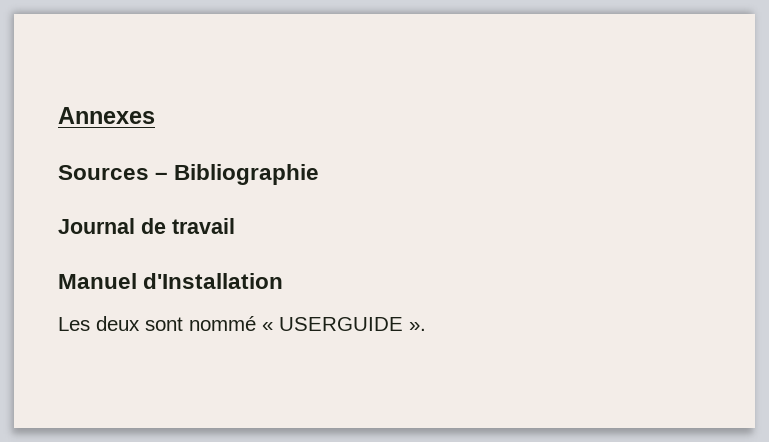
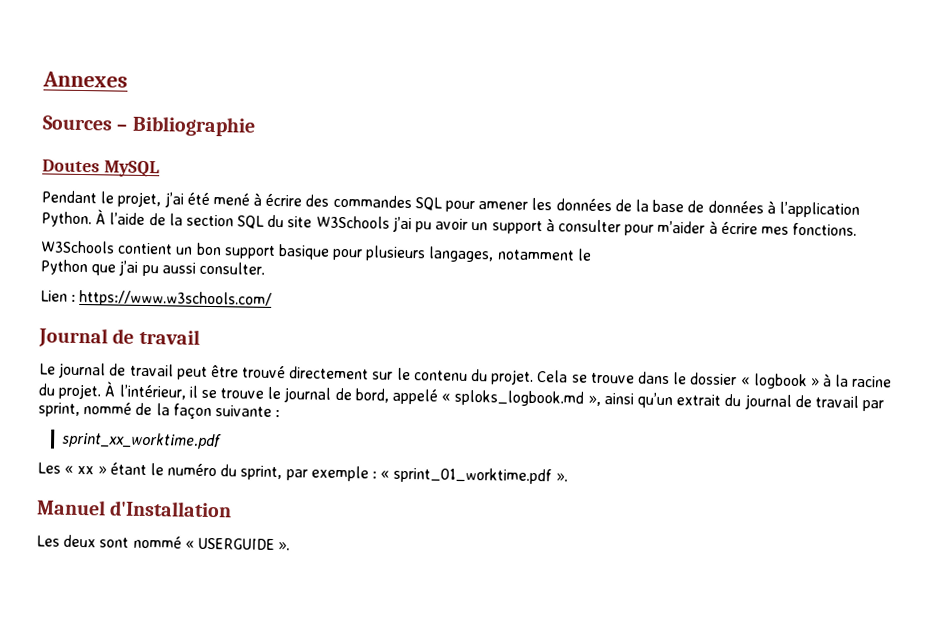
[58,218,235,234] Journal de travail -> [42,159,160,178] [41,190,860,218] [41,209,858,236] [40,240,592,263] [40,259,265,277] [40,289,273,308] [38,327,200,348] [39,362,893,390] [38,381,885,412] [38,402,281,421] [61,431,223,450] [37,462,568,485] Doutes MySQL // Pendant le projet, j’ai été mené à écrire des commandes SQL pour amener les données de la base de données à l’application Python. À l’aide de la section SQL du site W3Schools j’ai pu avoir un support à consulter pour m’aider à écrire mes fonctions. // W3Schools contient un bon support basique pour plusieurs langages, notamment le // Python que j’ai pu aussi consulter. // Lien : https://www.w3schools.com/ // Journal de travail // Le journal de travail peut être trouvé directement sur le contenu du projet. Cela se trouve dans le dossier « logbook » à la racine du projet. À l’intérieur, il se trouve le journal de bord, appelé « sploks_logbook.md », ainsi qu’un extrait du journal de travail par sprint, nommé de la façon suivante : // sprint_xx_worktime.pdf // Les « xx » étant le numéro du sprint, par exemple : « sprint_01_worktime.pdf ».

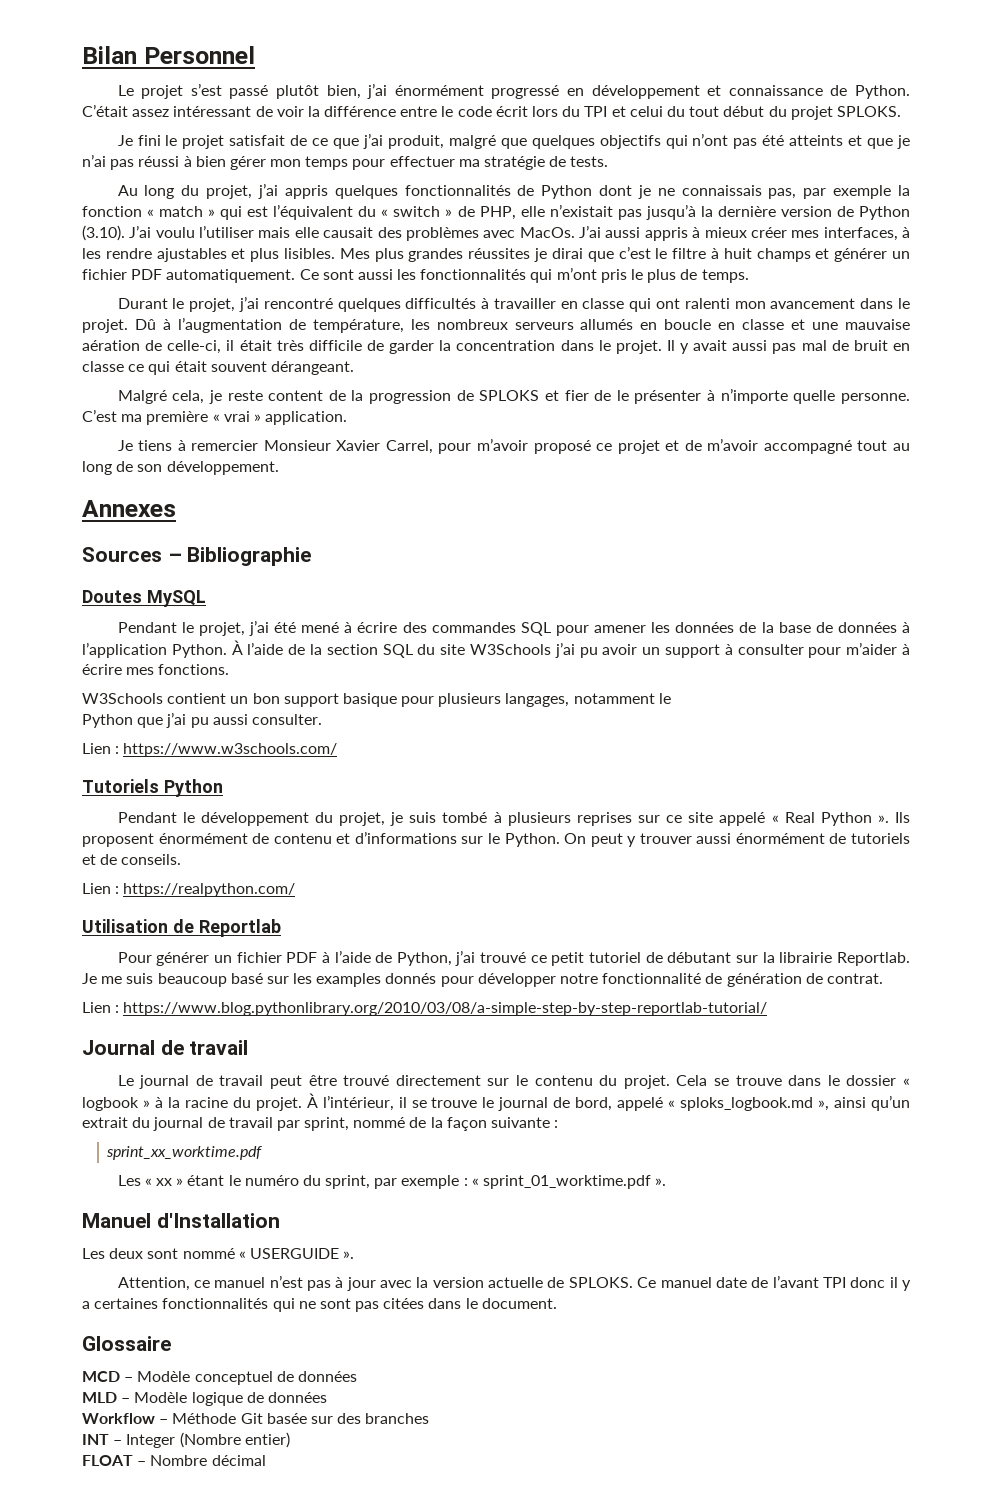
(42, 79) none -> [82,46,255,64] [117,83,910,99] [82,104,901,120] [117,133,911,149] [82,154,609,170] [117,183,910,199] [82,204,910,220] [82,225,910,241] [82,246,911,262] [82,267,749,283] [117,296,911,312] [82,317,910,333] [82,340,910,354] [82,361,354,375] [117,388,910,404] [82,409,348,425] [117,438,911,454] [82,461,279,475] Bilan Personnel // Le projet s’est passé plutôt bien, j’ai énormément progressé en développement et connaissance de Python. C’était assez intéressant de voir la différence entre le code écrit lors du TPI et celui du tout début du projet SPLOKS. // Je fini le projet satisfait de ce que j’ai produit, malgré que quelques objectifs qui n’ont pas été atteints et que je n’ai pas réussi à bien gérer mon temps pour effectuer ma stratégie de tests. // Au long du projet, j’ai appris quelques fonctionnalités de Python dont je ne connaissais pas, par exemple la fonction « match » qui est l’équivalent du « switch » de PHP, elle n’existait pas jusqu’à la dernière version de Python (3.10). J’ai voulu l’utiliser mais elle causait des problèmes avec MacOs. J’ai aussi appris à mieux créer mes interfaces, à les rendre ajustables et plus lisibles. Mes plus grandes réussites je dirai que c’est le filtre à huit champs et générer un fichier PDF automatiquement. Ce sont aussi les fonctionnalités qui m’ont pris le plus de temps. // Durant le projet, j’ai rencontré quelques difficultés à travailler en classe qui ont ralenti mon avancement dans le projet. Dû à l’augmentation de température, les nombreux serveurs allumés en boucle en classe et une mauvaise aération de celle-ci, il était très difficile de garder la concentration dans le projet. Il y avait aussi pas mal de bruit en classe ce qui était souvent dérangeant. // Malgré cela, je reste content de la progression de SPLOKS et fier de le présenter à n’importe quelle personne. C’est ma première « vrai » application. // Je tiens à remercier Monsieur Xavier Carrel, pour m’avoir proposé ce projet et de m’avoir accompagné tout au long de son développement. //
(273, 298) none -> [82,779,223,797] [117,812,910,826] [82,831,910,847] [82,854,182,865] [82,883,296,897] [82,919,281,937] [117,950,910,966] [82,973,883,987] [82,1002,768,1016] // Tutoriels Python // Pendant le développement du projet, je suis tombé à plusieurs reprises sur ce site appelé « Real Python ». Ils proposent énormément de contenu et d’informations sur le Python. On peut y trouver aussi énormément de tutoriels et de conseils. // Lien : https://realpython.com/ // Utilisation de Reportlab // Pour générer un fichier PDF à l’aide de Python, j’ai trouvé ce petit tutoriel de débutant sur la librairie Reportlab. Je me suis beaucoup basé sur les examples donnés pour développer notre fonctionnalité de génération de contrat. // Lien : https://www.blog.pythonlibrary.org/2010/03/08/a-simple-step-by-step-reportlab-tutorial/
(291, 546) none -> [117,1275,912,1291] [82,1298,557,1312] [82,1336,171,1351] [82,1371,357,1385] [82,1392,327,1406] [82,1413,430,1424] [82,1432,290,1448] [82,1455,266,1466] // Attention, ce manuel n’est pas à jour avec la version actuelle de SPLOKS. Ce manuel date de l’avant TPI donc il y a certaines fonctionnalités qui ne sont pas citées dans le document. // Glossaire // MCD – Modèle conceptuel de données // MLD – Modèle logique de données // Workflow – Méthode Git basée sur des branches // INT – Integer (Nombre entier) // FLOAT – Nombre décimal

